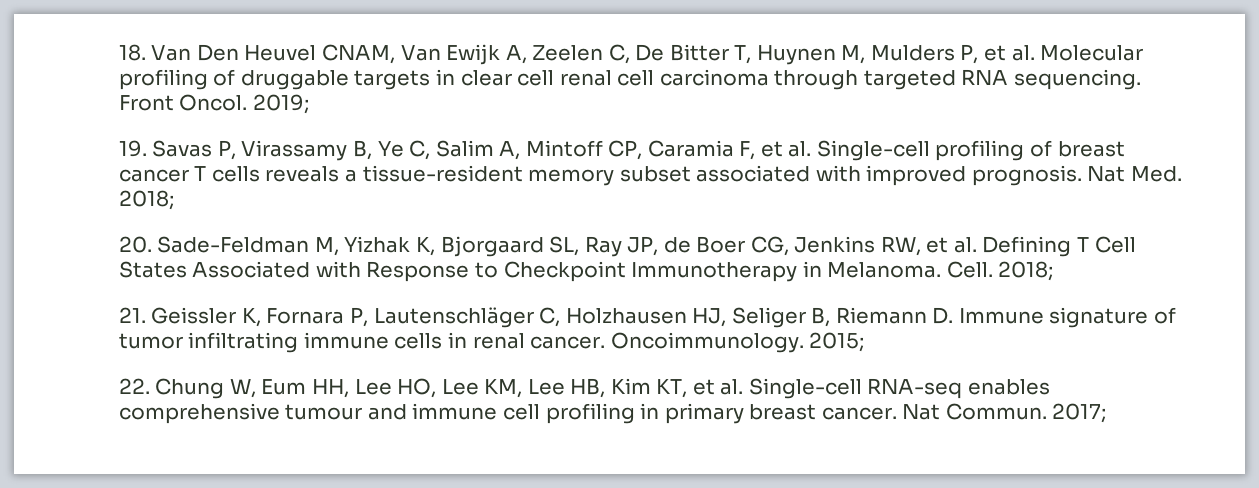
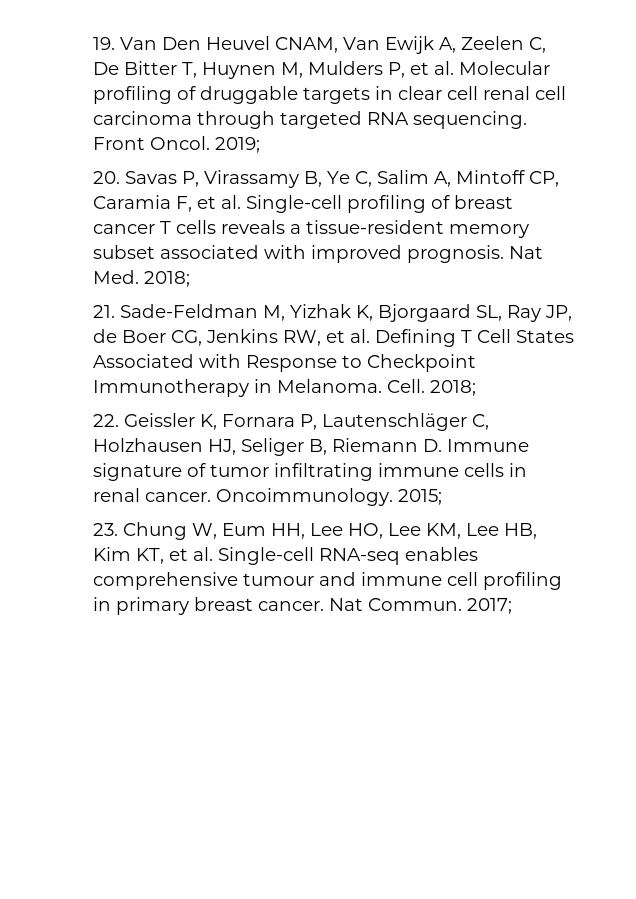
[118,44,146,61] 18. -> [92,37,115,50] 19.
[118,140,147,157] 19. -> [92,171,120,184] 20.
[118,236,152,253] 20. -> [92,305,115,318] 21.
[118,307,146,323] 21. -> [92,414,119,427] 22.
[118,378,150,394] 22. -> [92,523,118,536] 23.

